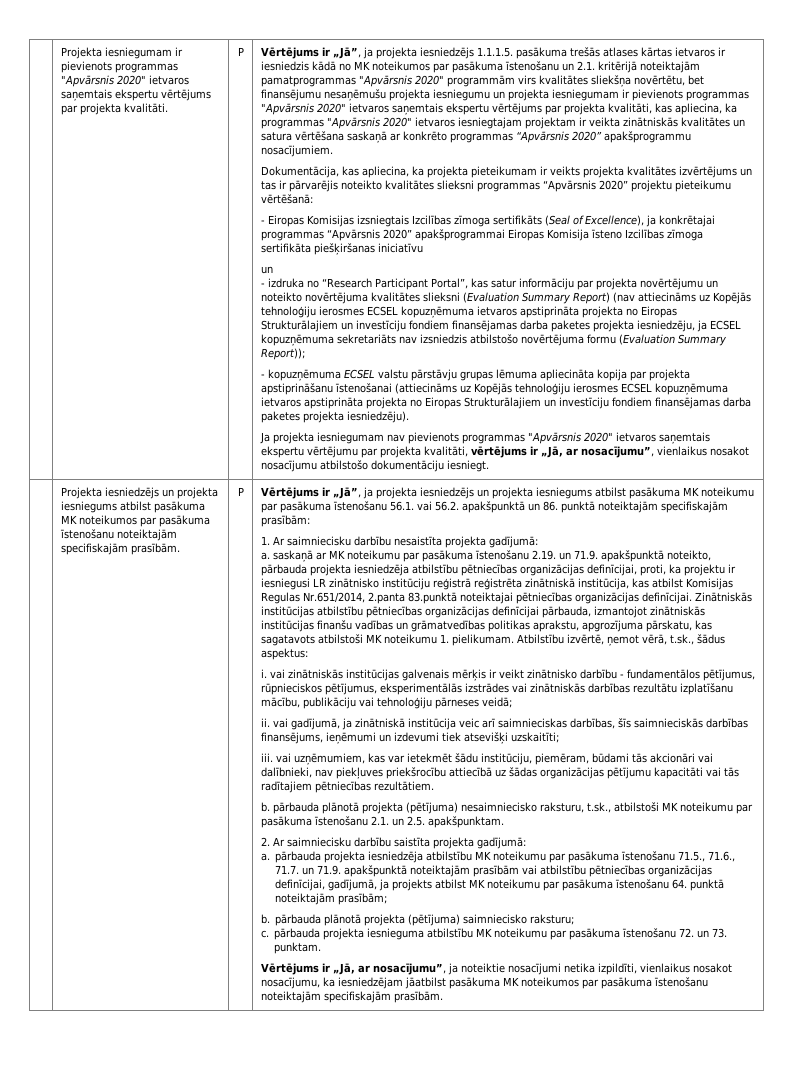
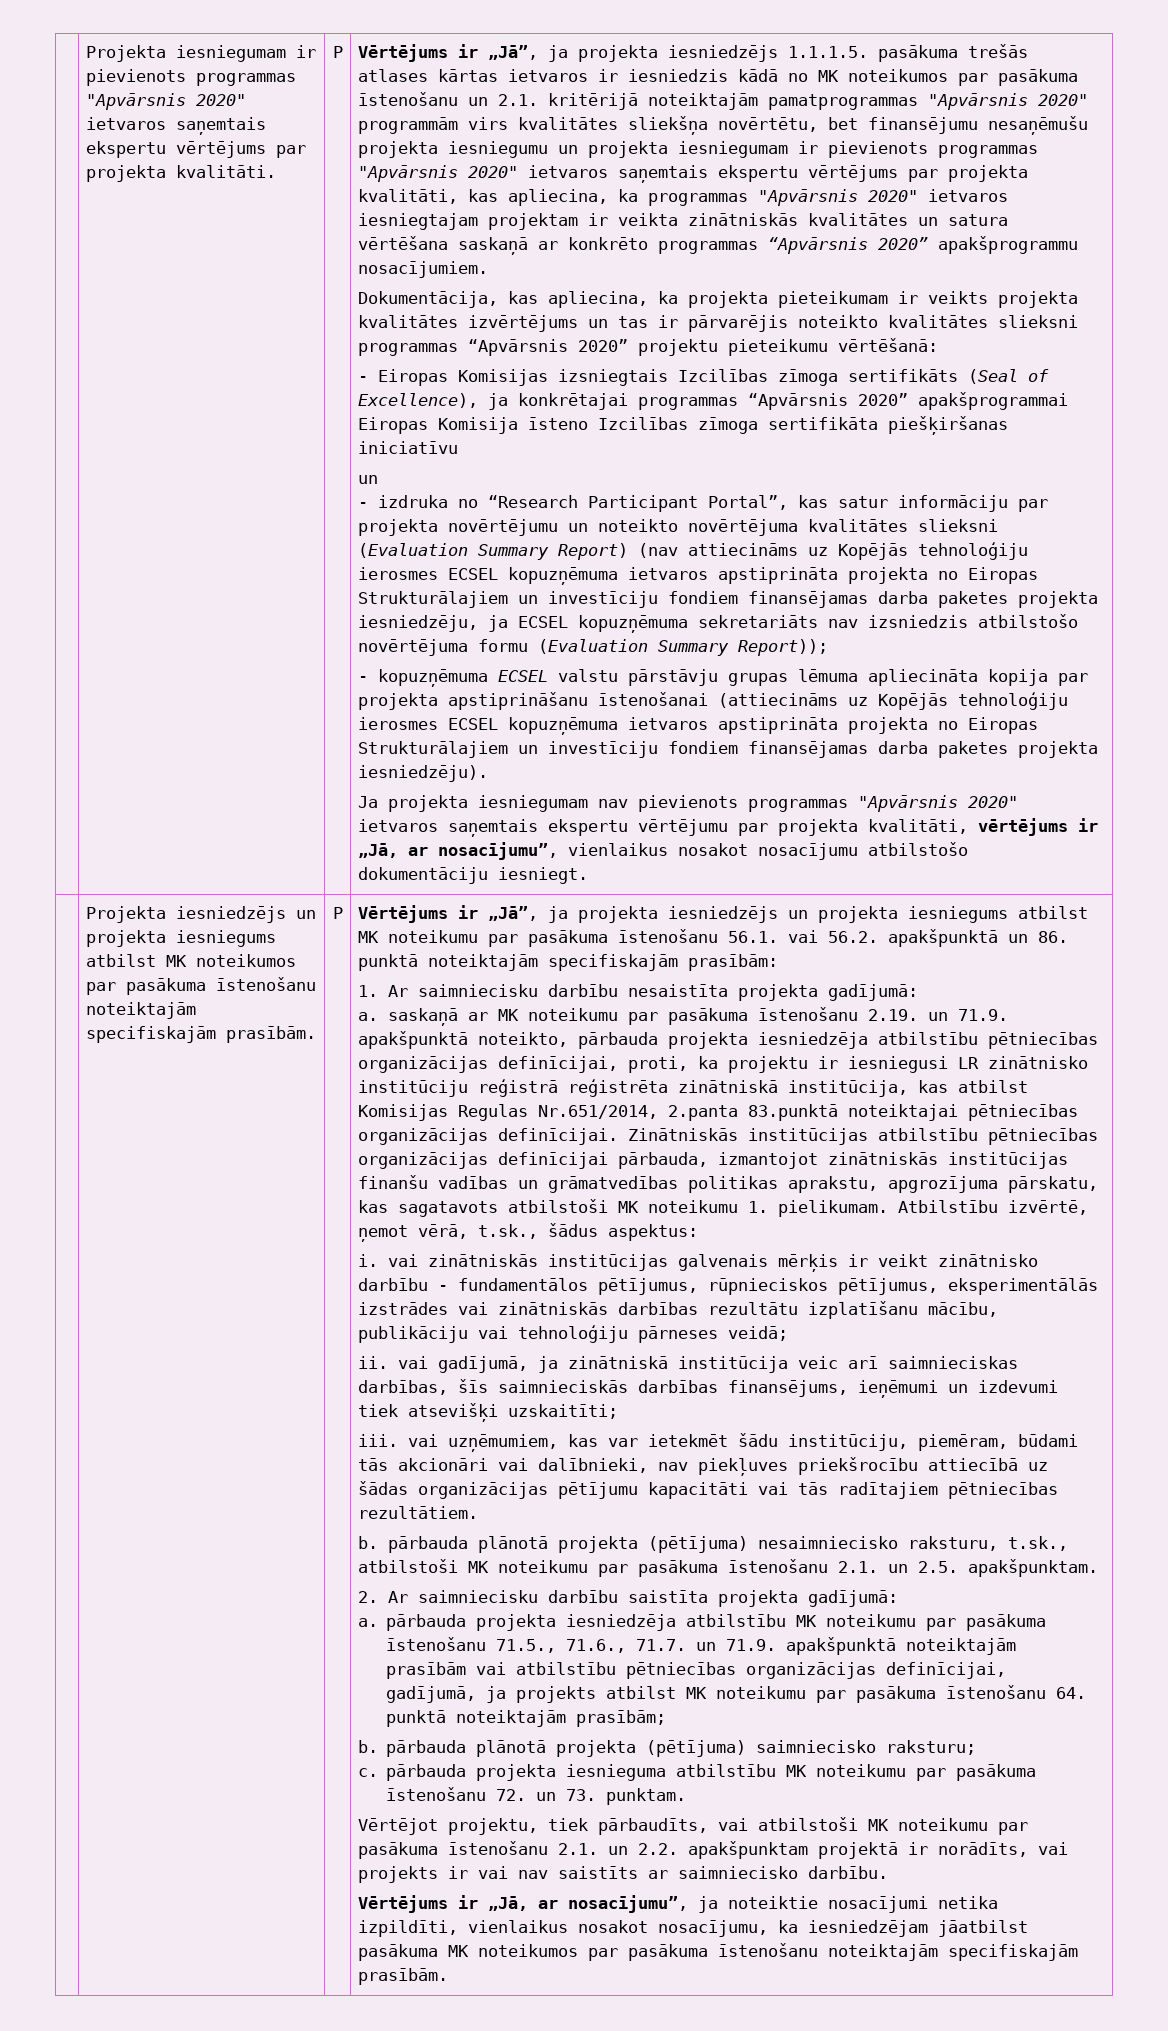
[153,501,205,513] pasākuma -> (156, 960) none
[628,487,680,499] pasākuma -> (1088, 912) none
(322, 948) none -> [357,1817,1028,1835] [357,1841,1068,1859] [357,1866,888,1883] // Vērtējot projektu, tiek pārbaudīts, vai atbilstoši MK noteikumu par pasākuma īstenošanu 2.1. un 2.2. apakšpunktam projektā ir norādīts, vai projekts ir vai nav saistīts ar saimniecisko darbību.

